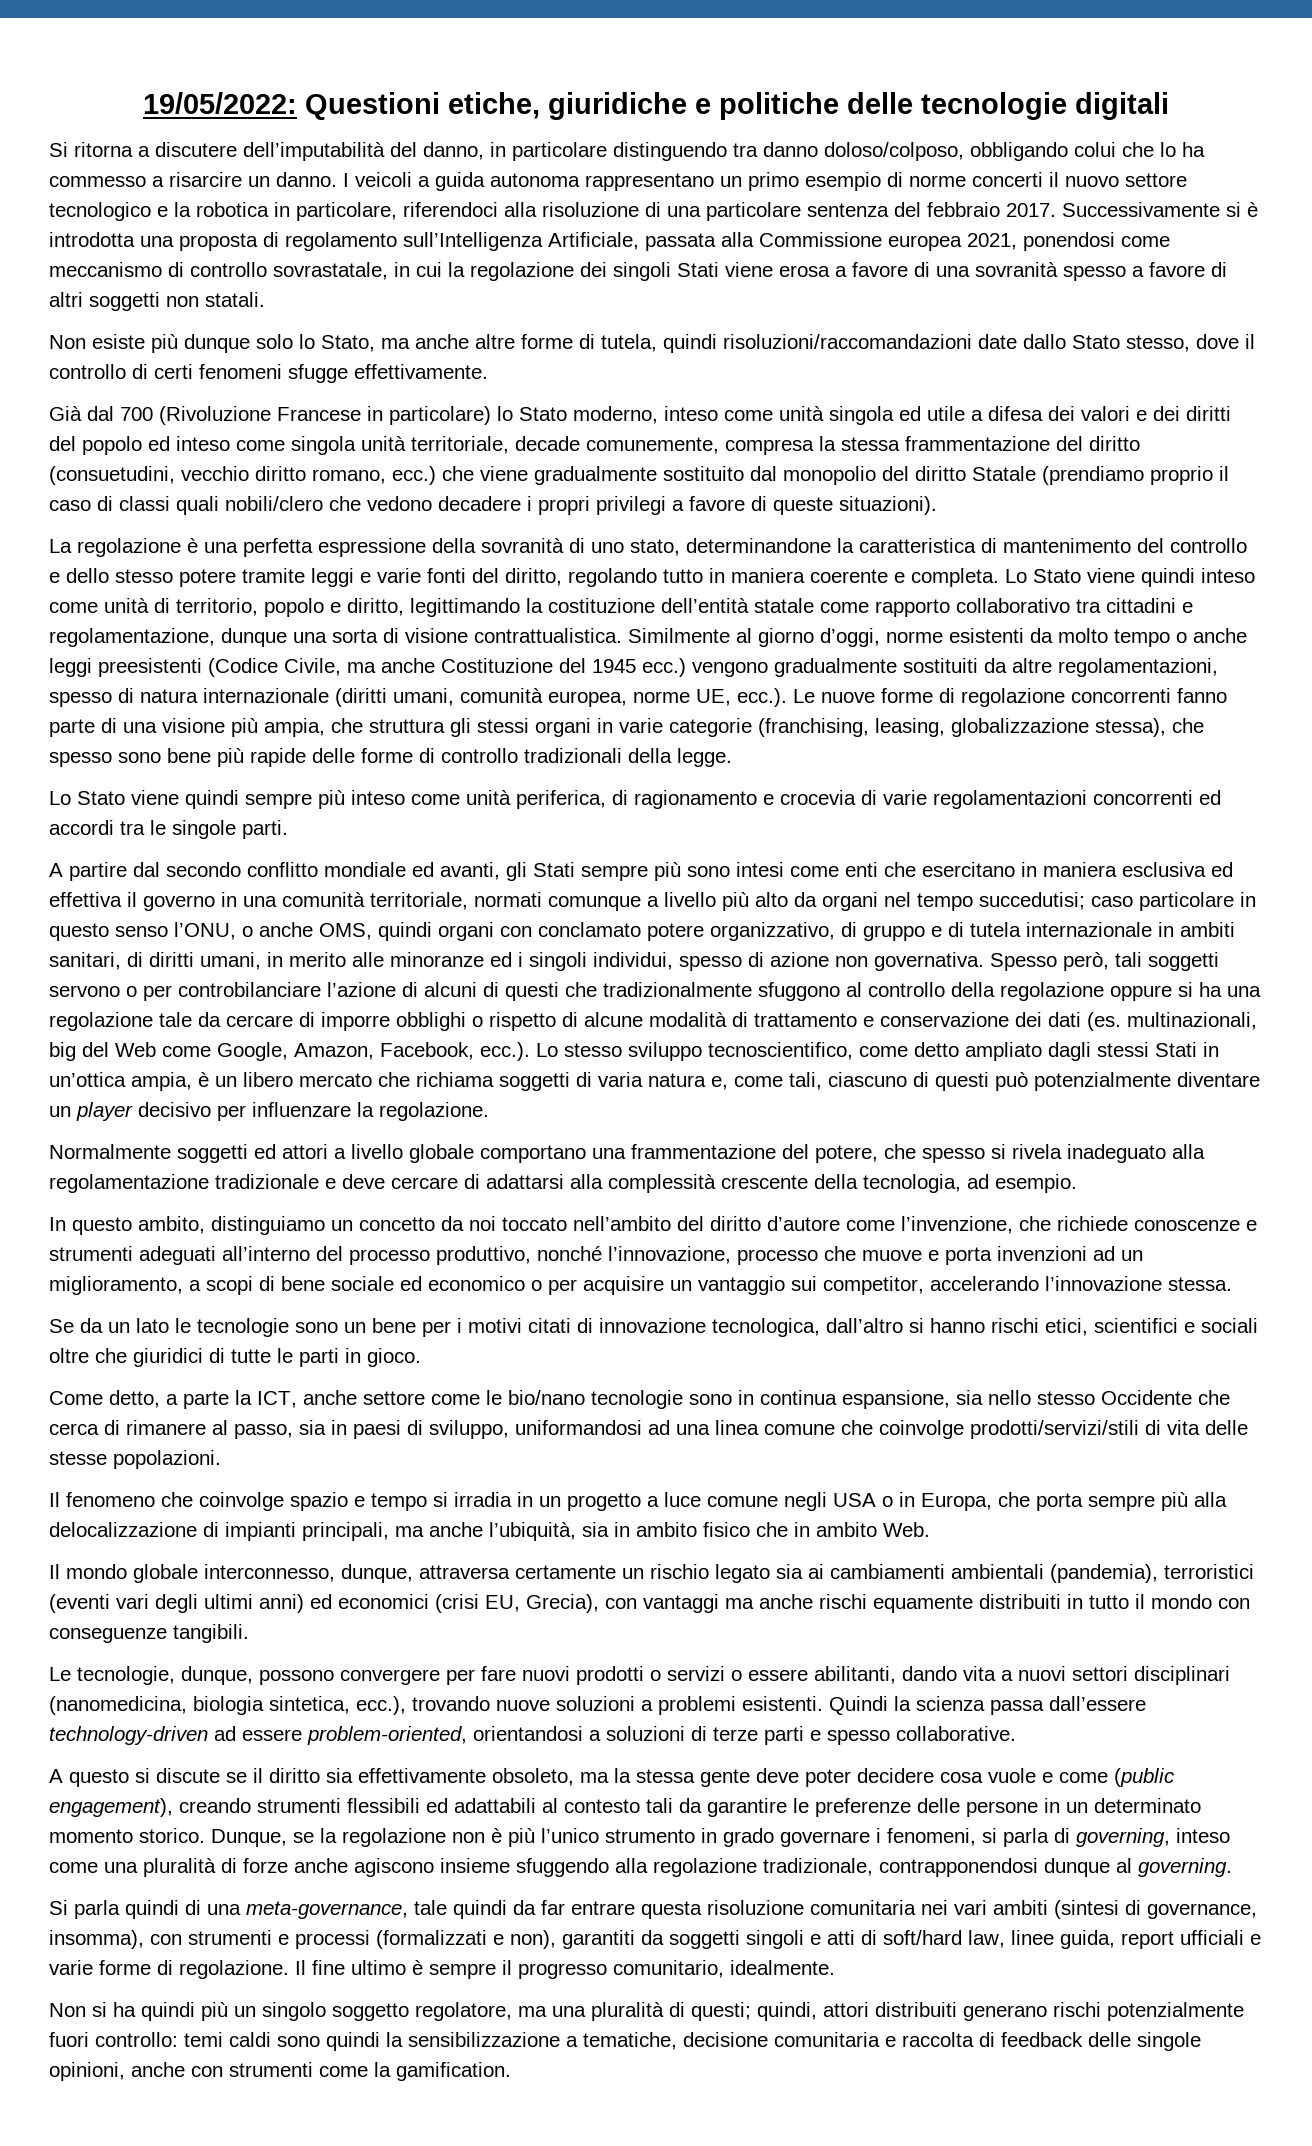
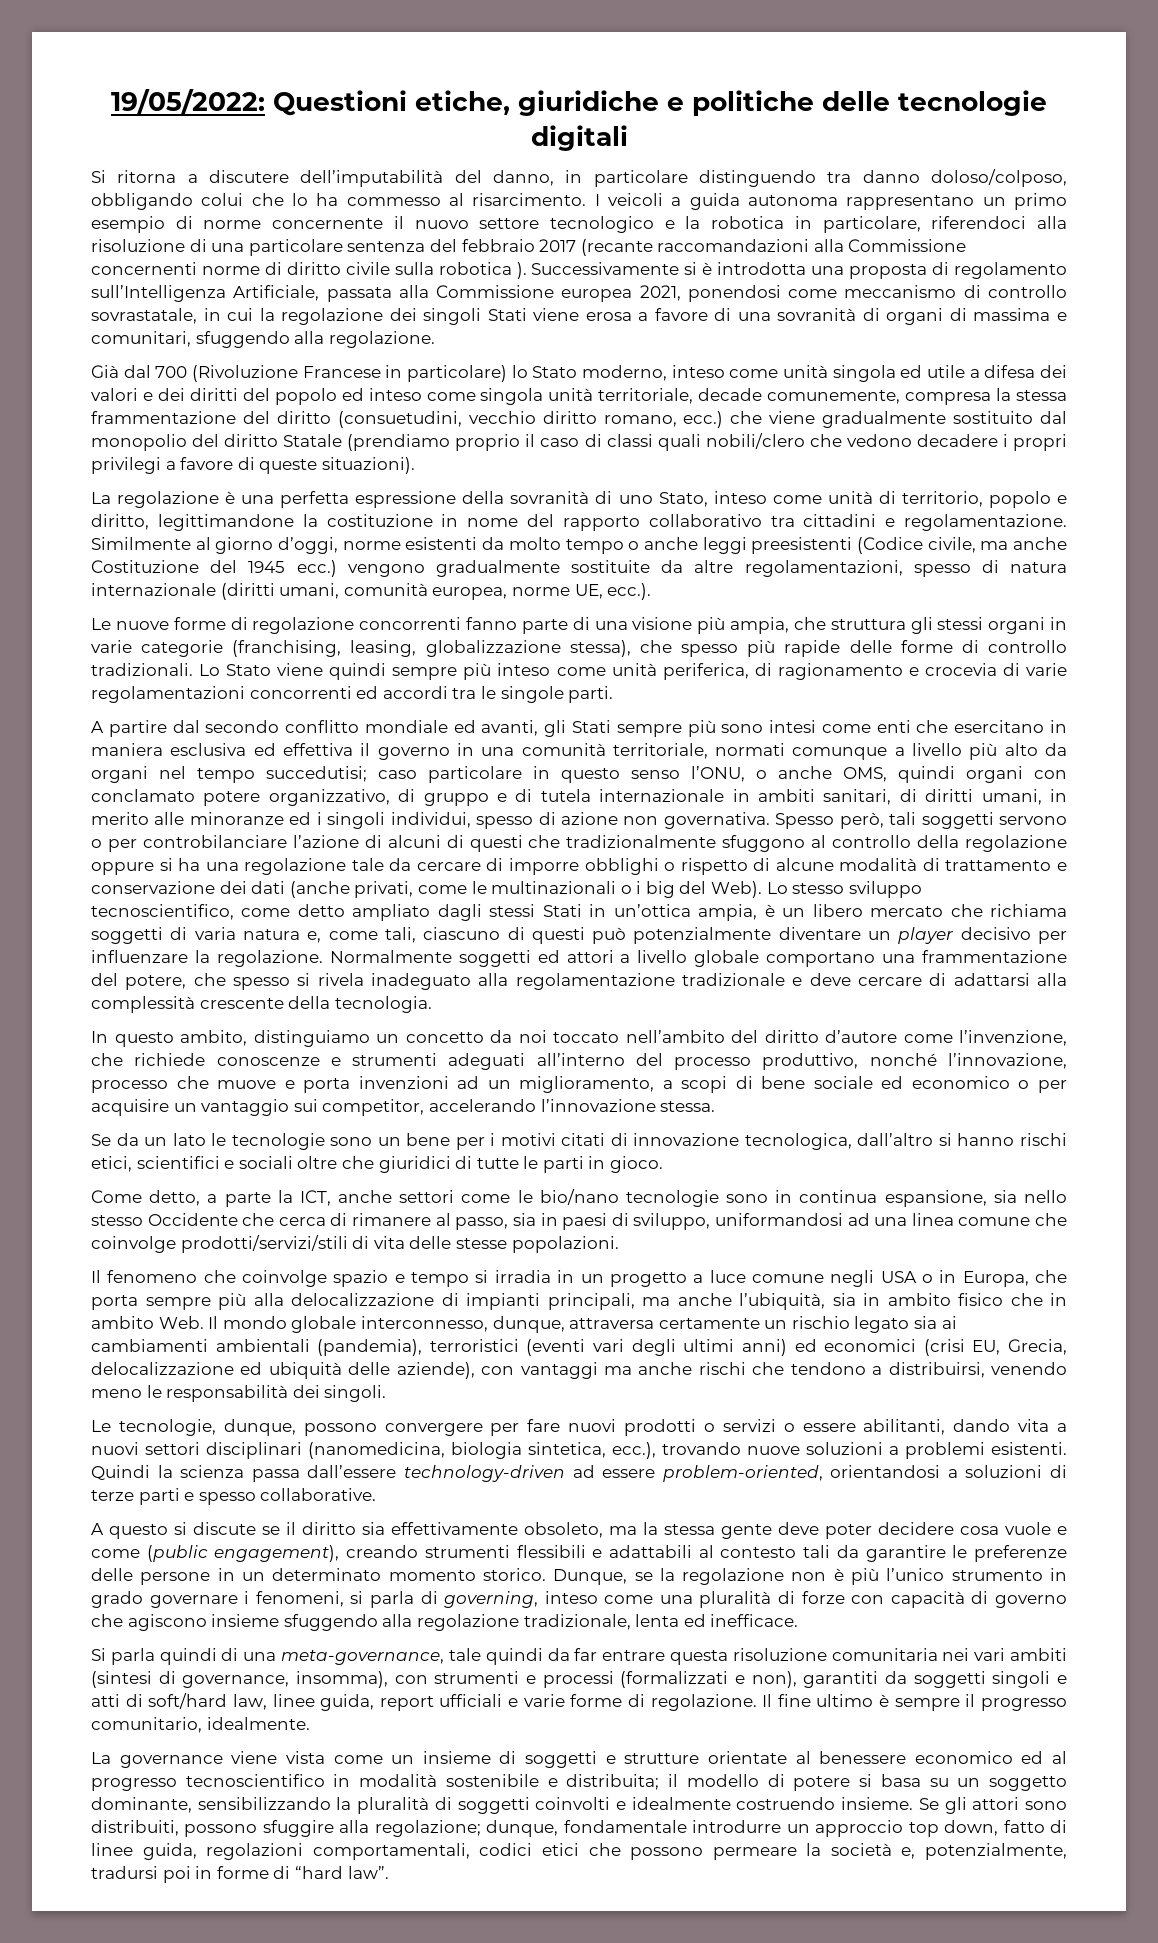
[152,172,337,187] a risarcire un danno. -> [449,193,587,206] al risarcimento.
[972,172,1043,187] concerti -> [272,218,384,229] concernente
[1006,203,1056,217] 2017. -> [539,239,967,256] [91,262,527,279] 2017 (recante raccomandazioni alla Commissione concernenti norme di diritto civile sulla robotica ).
[1063,262,1227,281] [49,292,265,311] [49,334,1255,353] [49,364,488,383] spesso a favore di altri soggetti non statali. // Non esiste più dunque solo lo Stato, ma anche altre forme di tutela, quindi risoluzioni/raccomandazioni date dallo Stato stesso, dove il controllo di certi fenomeni sfugge effettivamente. -> [862,308,1067,325] [91,331,435,348] di organi di massima e comunitari, sfuggendo alla regolazione.
[630,538,1247,556] [49,568,1195,587] stato, determinandone la caratteristica di mantenimento del controllo e dello stesso potere tramite leggi e varie fonti del diritto, regolando tutto in maniera coerente e completa. Lo Stato viene quindi -> [658,492,708,507] Stato,
[410,598,520,617] legittimando -> [157,514,294,531] legittimandone
[661,598,869,613] dell’entità statale come -> [441,514,554,527] in nome del
[49,628,622,647] regolamentazione, dunque una sorta di visione contrattualistica. -> [904,514,1067,531] regolamentazione.
[284,658,341,676] Civile, -> [927,537,976,553] civile,
[903,658,978,673] sostituiti -> [571,560,650,573] sostituite
(787, 697) none -> (652, 591) //
[118,748,211,763] sono bene -> (739, 650) none
[524,748,732,767] tradizionali della legge. // -> [91,663,193,676] tradizionali.
[1087,1012,1257,1031] [49,1042,530,1061] (es. multinazionali, big del Web come Google, Amazon, Facebook, ecc.). -> [289,881,763,898] (anche privati, come le multinazionali o i big del Web).
(489, 1111) // -> (323, 958) none
[863,1174,1077,1193] tecnologia, ad esempio. -> [334,996,432,1013] tecnologia.
[363,1391,425,1405] settore -> [399,1190,455,1203] settori
(930, 1529) // -> (204, 1322) none
[526,1594,599,1613] Grecia), -> [1008,1339,1067,1355] [91,1362,475,1379] Grecia, delocalizzazione ed ubiquità delle aziende),
[873,1594,1250,1613] [49,1624,249,1643] equamente distribuiti in tutto il mondo con conseguenze tangibili. -> [752,1362,1067,1378] [91,1385,387,1402] che tendono a distribuirsi, venendo meno le responsabilità dei singoli.
[426,1798,448,1813] ed -> [592,1549,603,1558] e
[294,1858,348,1873] anche -> [851,1591,1067,1608] [91,1614,123,1627] con capacità di governo che
[879,1858,1232,1877] contrapponendosi dunque al governing. -> [635,1614,799,1627] lenta ed inefficace.
[49,2002,1244,2021] [49,2032,1201,2051] [49,2062,511,2081] Non si ha quindi più un singolo soggetto regolatore, ma una pluralità di questi; quindi, attori distribuiti generano rischi potenzialmente fuori controllo: temi caldi sono quindi la sensibilizzazione a tematiche, decisione comunitaria e raccolta di feedback delle singole opinioni, anche con strumenti come la gamification. -> [91,1751,1067,1768] [91,1774,1068,1791] [91,1797,1067,1814] [91,1820,1067,1837] [91,1843,1068,1860] [91,1866,389,1883] La governance viene vista come un insieme di soggetti e strutture orientate al benessere economico ed al progresso tecnoscientifico in modalità sostenibile e distribuita; il modello di potere si basa su un soggetto dominante, sensibilizzando la pluralità di soggetti coinvolti e idealmente costruendo insieme. Se gli attori sono distribuiti, possono sfuggire alla regolazione; dunque, fondamentale introdurre un approccio top down, fatto di linee guida, regolazioni comportamentali, codici etici che possono permeare la società e, potenzialmente, tradursi poi in forme di “hard law”.

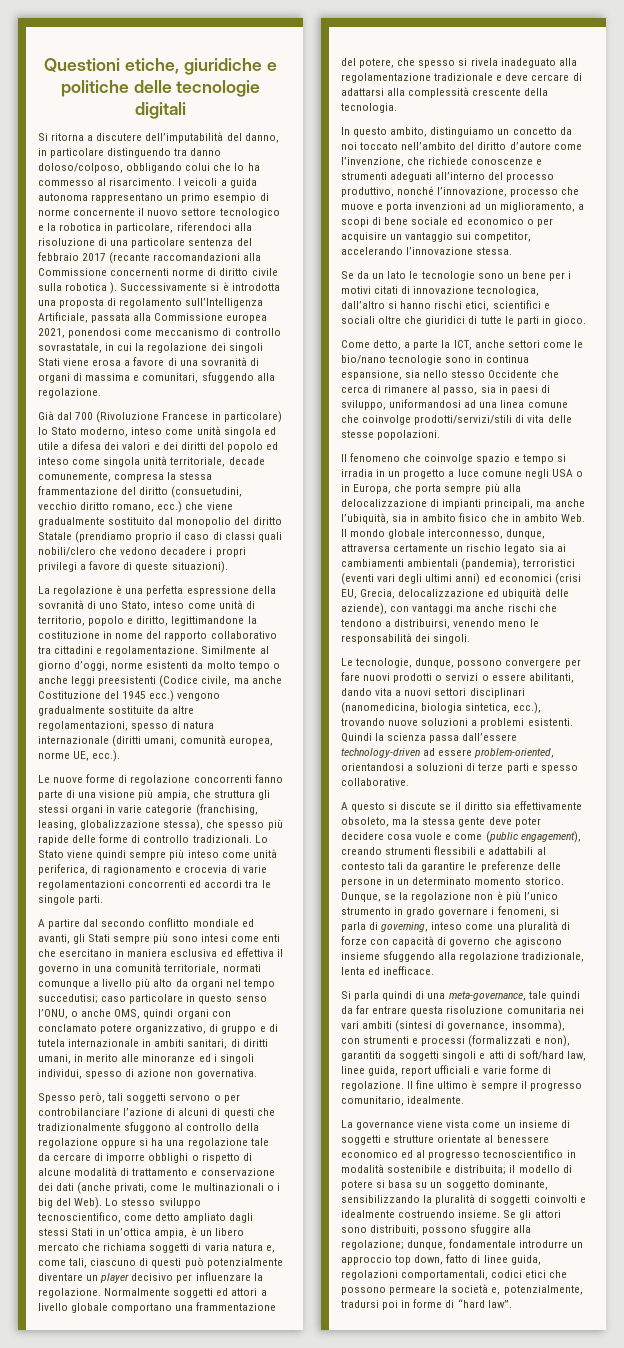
[111,89,265,114] 19/05/2022: -> (44, 65) none
(770, 820) none -> (257, 1074) //

